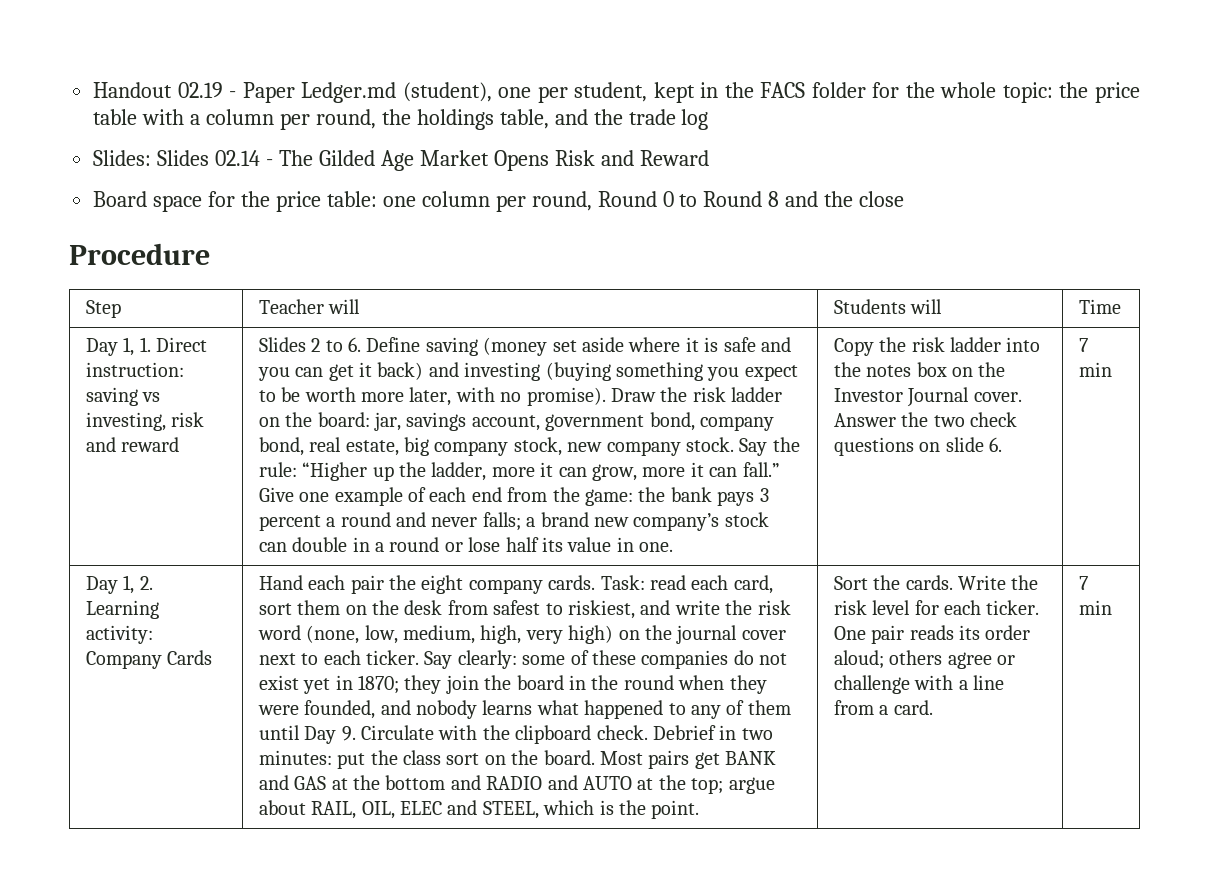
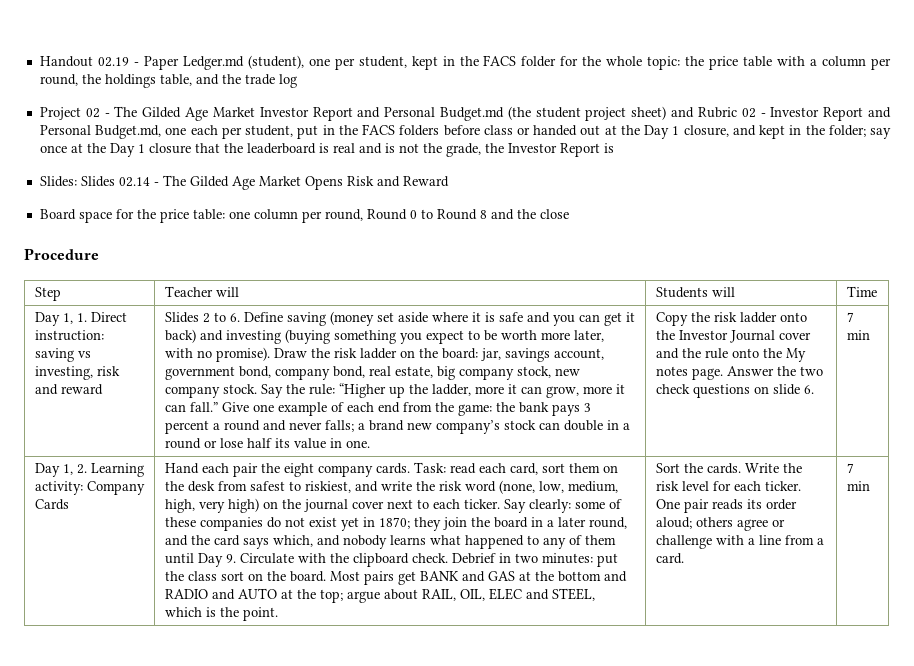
(709, 119) none -> [39,106,892,121] [39,124,892,139] [39,143,614,157] // Project 02 - The Gilded Age Market Investor Report and Personal Budget.md (the student project sheet) and Rubric 02 - Investor Report and Personal Budget.md, one each per student, put in the FACS folders before class or handed out at the Day 1 closure, and kept in the folder; say once at the Day 1 closure that the leaderboard is real and is not the grade, the Investor Report is
[1006,337,1041,352] [833,362,1006,377] [833,387,1022,407] into the notes box on the Investor Journal cover. -> [779,312,807,322] [655,330,811,343] [655,348,806,362] [655,366,723,380] onto the Investor Journal cover and the rule onto the My notes page.
[591,675,767,694] [257,700,376,719] the round when they were founded, -> [546,517,627,529] [164,535,313,549] a later round, and the card says which,

